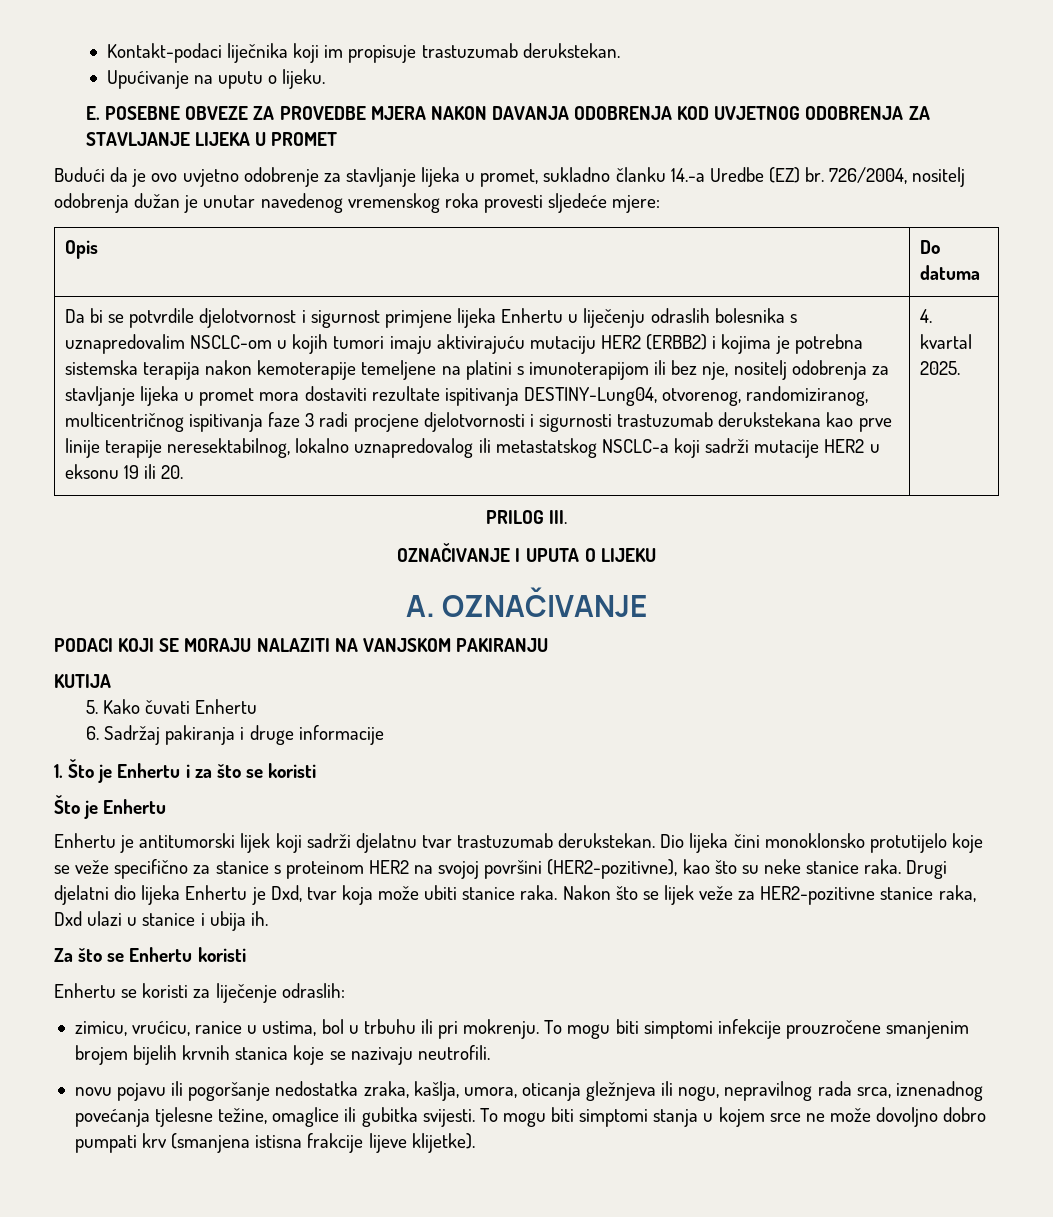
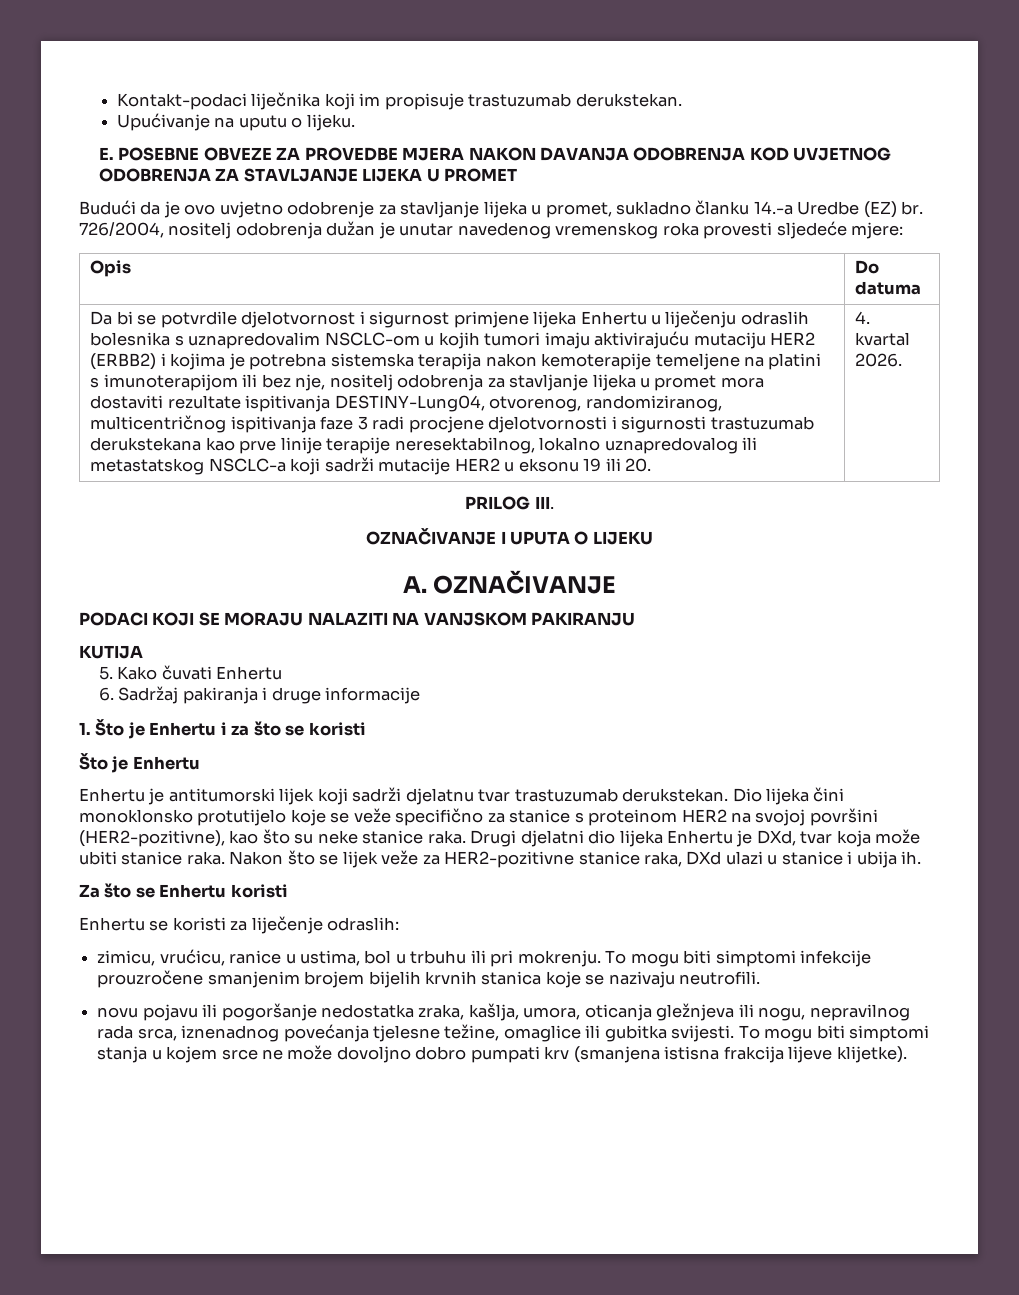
[919,361,960,375] 2025. -> [855,353,903,367] 2026.
[270,885,302,902] Dxd, -> [756,830,796,846] DXd,
[54,911,82,926] Dxd -> [686,851,722,865] DXd
[307,1133,364,1153] frakcije -> [723,1046,784,1063] frakcija

